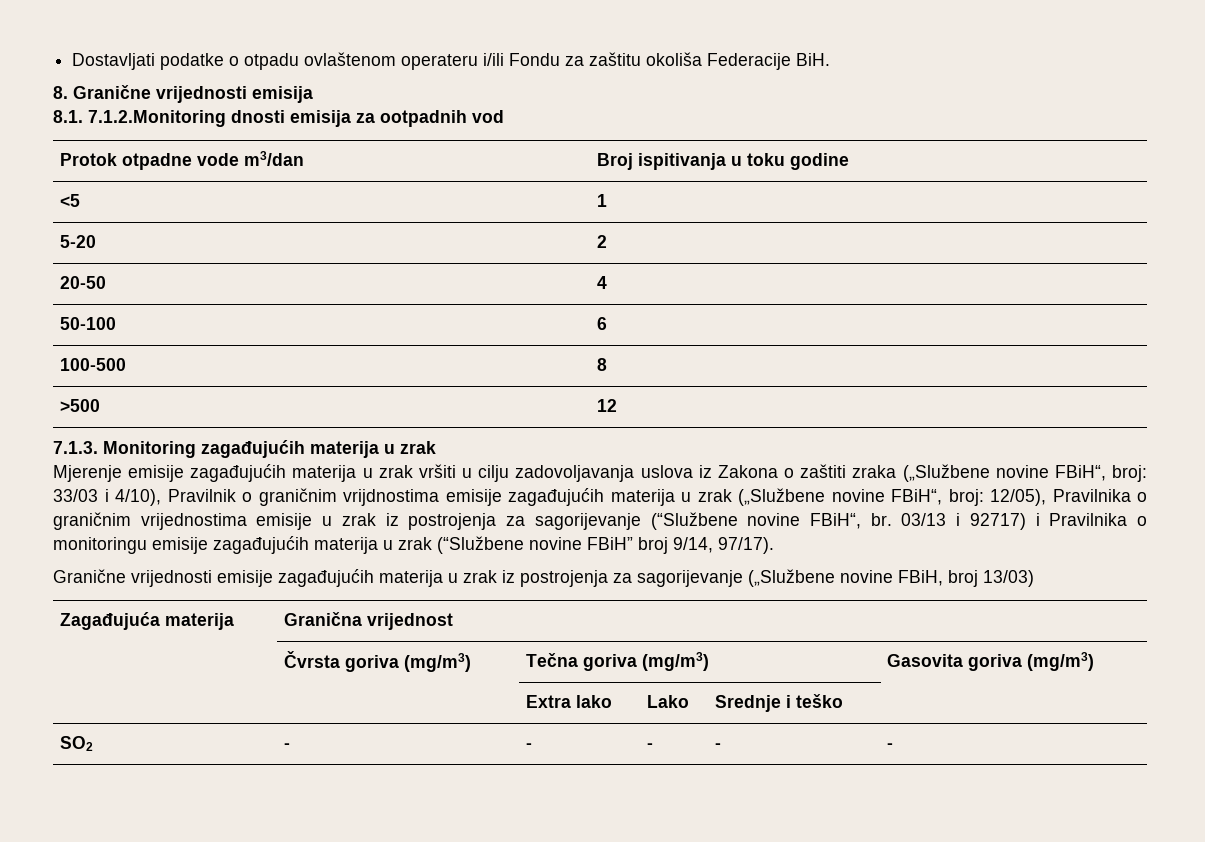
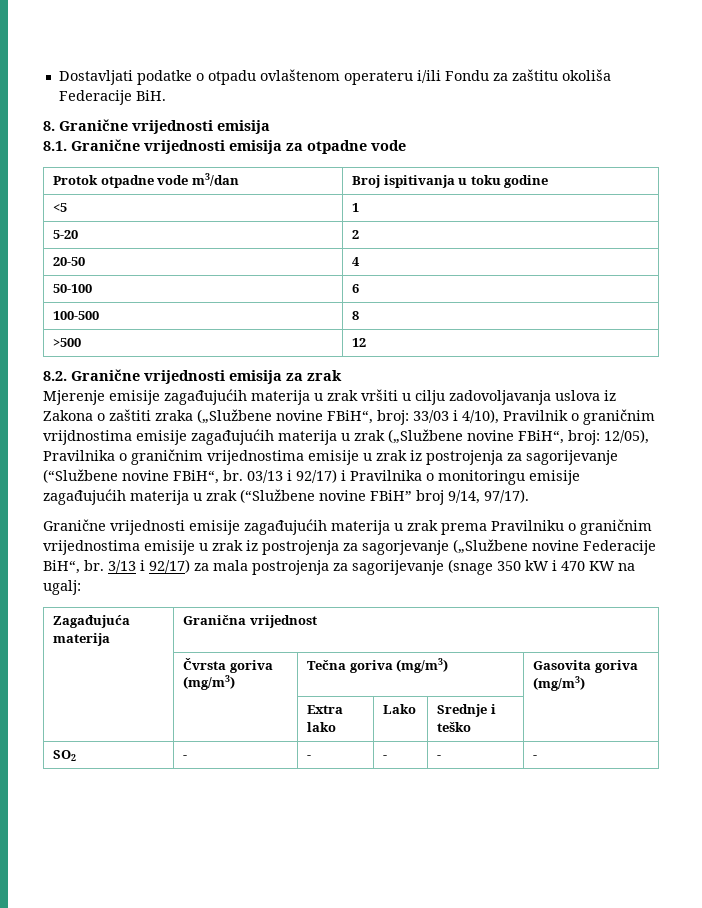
[88,110,504,127] 7.1.2.Monitoring dnosti emisija za ootpadnih vod -> [71,139,406,154] Granične vrijednosti emisija za otpadne vode
[53,440,395,458] 7.1.3. Monitoring zagađujućih materija u -> [43,369,303,384] 8.2. Granične vrijednosti emisija za
[969,513,1026,530] 92717) -> [296,469,337,483] 92/17)
[502,569,1034,587] iz postrojenja za sagorijevanje („Službene novine FBiH, broj 13/03) -> [441,519,652,535] [43,539,656,555] [43,559,635,575] [43,580,81,595] prema Pravilniku o graničnim vrijednostima emisije u zrak iz postrojenja za sagorjevanje („Službene novine Federacije BiH“, br. 3/13 i 92/17) za mala postrojenja za sagorijevanje (snage 350 kW i 470 KW na ugalj:

